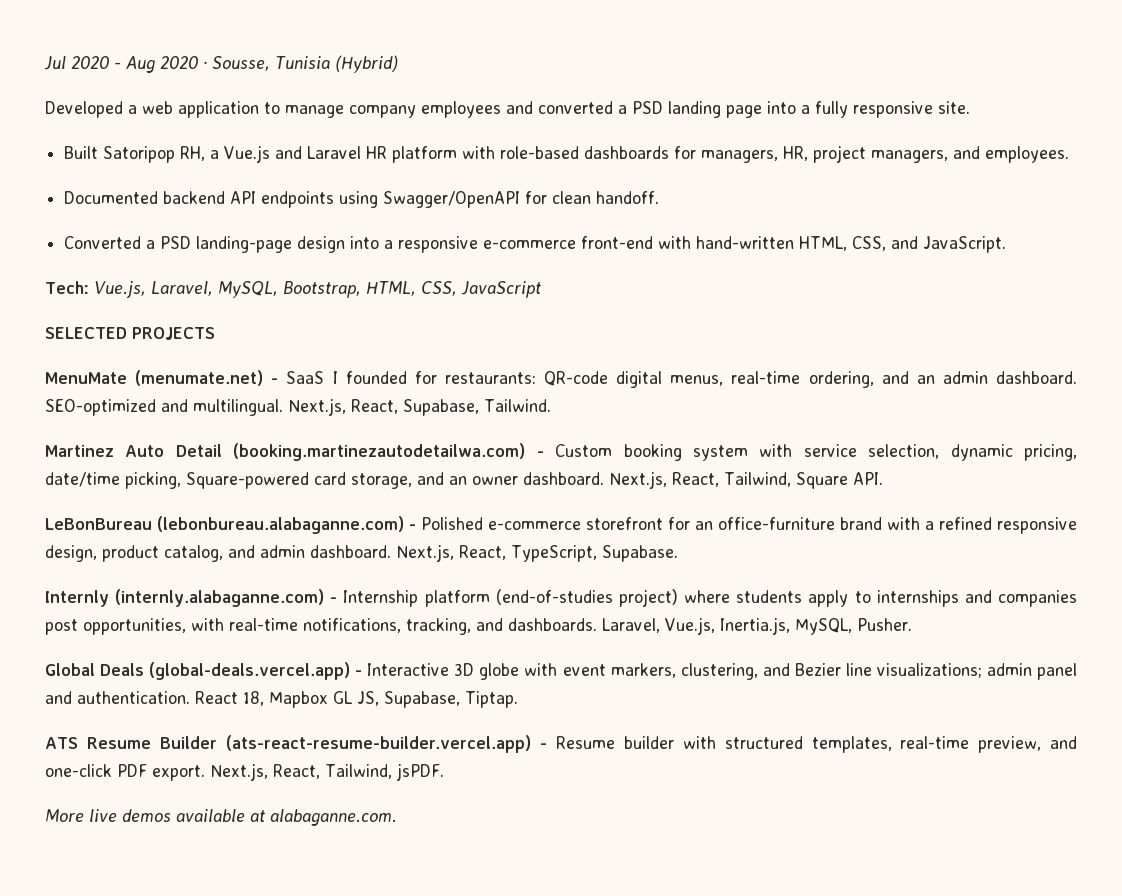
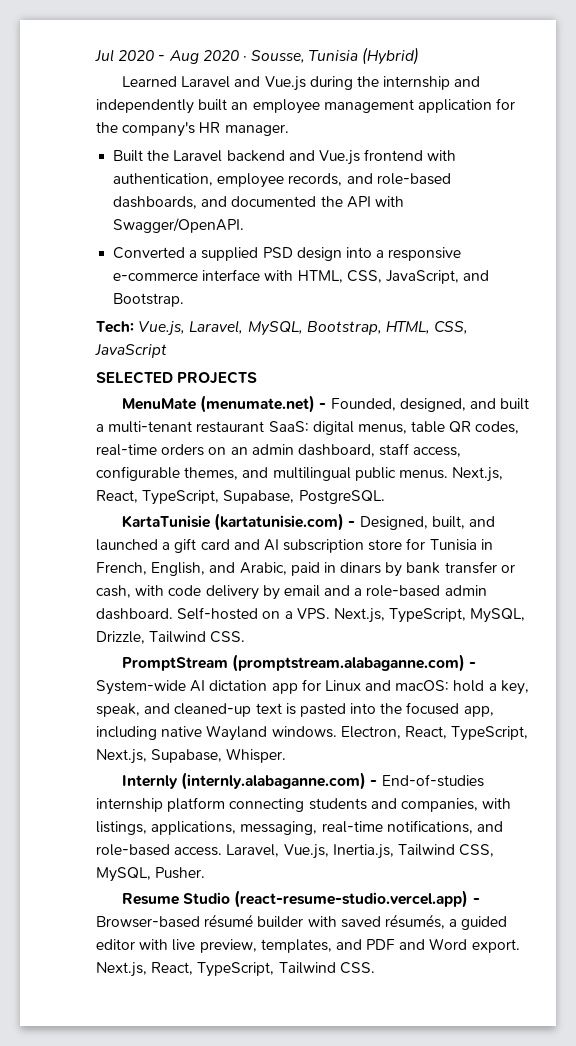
[45,101,970,118] [64,145,1070,163] [64,191,660,208] Developed a web application to manage company employees and converted a PSD landing page into a fully responsive site. // Built Satoripop RH, a Vue.js and Laravel HR platform with role-based dashboards for managers, HR, project managers, and employees. // Documented backend API endpoints using Swagger/OpenAPI for clean handoff. -> [122,76,481,91] [96,98,516,114] [96,122,289,137] [113,149,457,165] [113,173,451,188] [113,196,404,209] [113,218,245,233] Learned Laravel and Vue.js during the internship and independently built an employee management application for the company's HR manager. // Built the Laravel backend and Vue.js frontend with authentication, employee records, and role-based dashboards, and documented the API with Swagger/OpenAPI.
[160,236,293,253] PSD landing-page -> [201,247,293,261] supplied PSD
[581,236,1007,253] front-end with hand-written HTML, CSS, and JavaScript. -> [202,269,490,284] [113,293,185,307] interface with HTML, CSS, JavaScript, and Bootstrap.
[286,371,1077,388] [45,398,551,416] [45,443,1077,461] [45,471,883,489] [45,516,1077,534] [45,544,678,562] [45,589,1078,607] [45,618,597,635] SaaS I founded for restaurants: QR-code digital menus, real-time ordering, and an admin dashboard. SEO-optimized and multilingual. Next.js, React, Supabase, Tailwind. // Martinez Auto Detail (booking.martinezautodetailwa.com) - Custom booking system with service selection, dynamic pricing, date/time picking, Square-powered card storage, and an owner dashboard. Next.js, React, Tailwind, Square API. // LeBonBureau (lebonbureau.alabaganne.com) - Polished e-commerce storefront for an office-furniture brand with a refined responsive design, product catalog, and admin dashboard. Next.js, React, TypeScript, Supabase. // Internly (internly.alabaganne.com) - Internship platform (end-of-studies project) where students apply to internships and companies post opportunities, with real-time notifications, tracking, and dashboards. -> [330,398,530,412] [96,421,520,435] [96,443,462,457] [96,466,504,482] [96,490,385,505] [122,513,495,531] [96,538,493,553] [96,561,515,577] [96,585,487,600] [96,607,526,623] [96,631,246,644] [122,654,477,672] [96,679,529,695] [96,702,494,717] [96,725,529,741] [96,748,287,764] [122,772,484,790] [96,797,512,812] [96,820,503,835] [96,844,223,856] Founded, designed, and built a multi-tenant restaurant SaaS: digital menus, table QR codes, real-time orders on an admin dashboard, staff access, configurable themes, and multilingual public menus. Next.js, React, TypeScript, Supabase, PostgreSQL. // KartaTunisie (kartatunisie.com) - Designed, built, and launched a gift card and AI subscription store for Tunisia in French, English, and Arabic, paid in dinars by bank transfer or cash, with code delivery by email and a role-based admin dashboard. Self-hosted on a VPS. Next.js, TypeScript, MySQL, Drizzle, Tailwind CSS. // PromptStream (promptstream.alabaganne.com) - System-wide AI dictation app for Linux and macOS: hold a key, speak, and cleaned-up text is pasted into the focused app, including native Wayland windows. Electron, React, TypeScript, Next.js, Supabase, Whisper. // Internly (internly.alabaganne.com) - End-of-studies internship platform connecting students and companies, with listings, applications, messaging, real-time notifications, and role-based access.
(790, 626) none -> [397,844,495,857] Tailwind CSS,
[45,662,1077,680] [45,691,518,708] [45,735,1077,753] [45,763,444,781] [45,809,397,826] Global Deals (global-deals.vercel.app) - Interactive 3D globe with event markers, clustering, and Bezier line visualizations; admin panel and authentication. React 18, Mapbox GL JS, Supabase, Tiptap. // ATS Resume Builder (ats-react-resume-builder.vercel.app) - Resume builder with structured templates, real-time preview, and one-click PDF export. Next.js, React, Tailwind, jsPDF. // More live demos available at alabaganne.com. -> [122,890,480,908] [96,914,508,930] [96,938,520,953] [96,962,375,977] Resume Studio (react-resume-studio.vercel.app) - Browser-based résumé builder with saved résumés, a guided editor with live preview, templates, and PDF and Word export. Next.js, React, TypeScript, Tailwind CSS.

